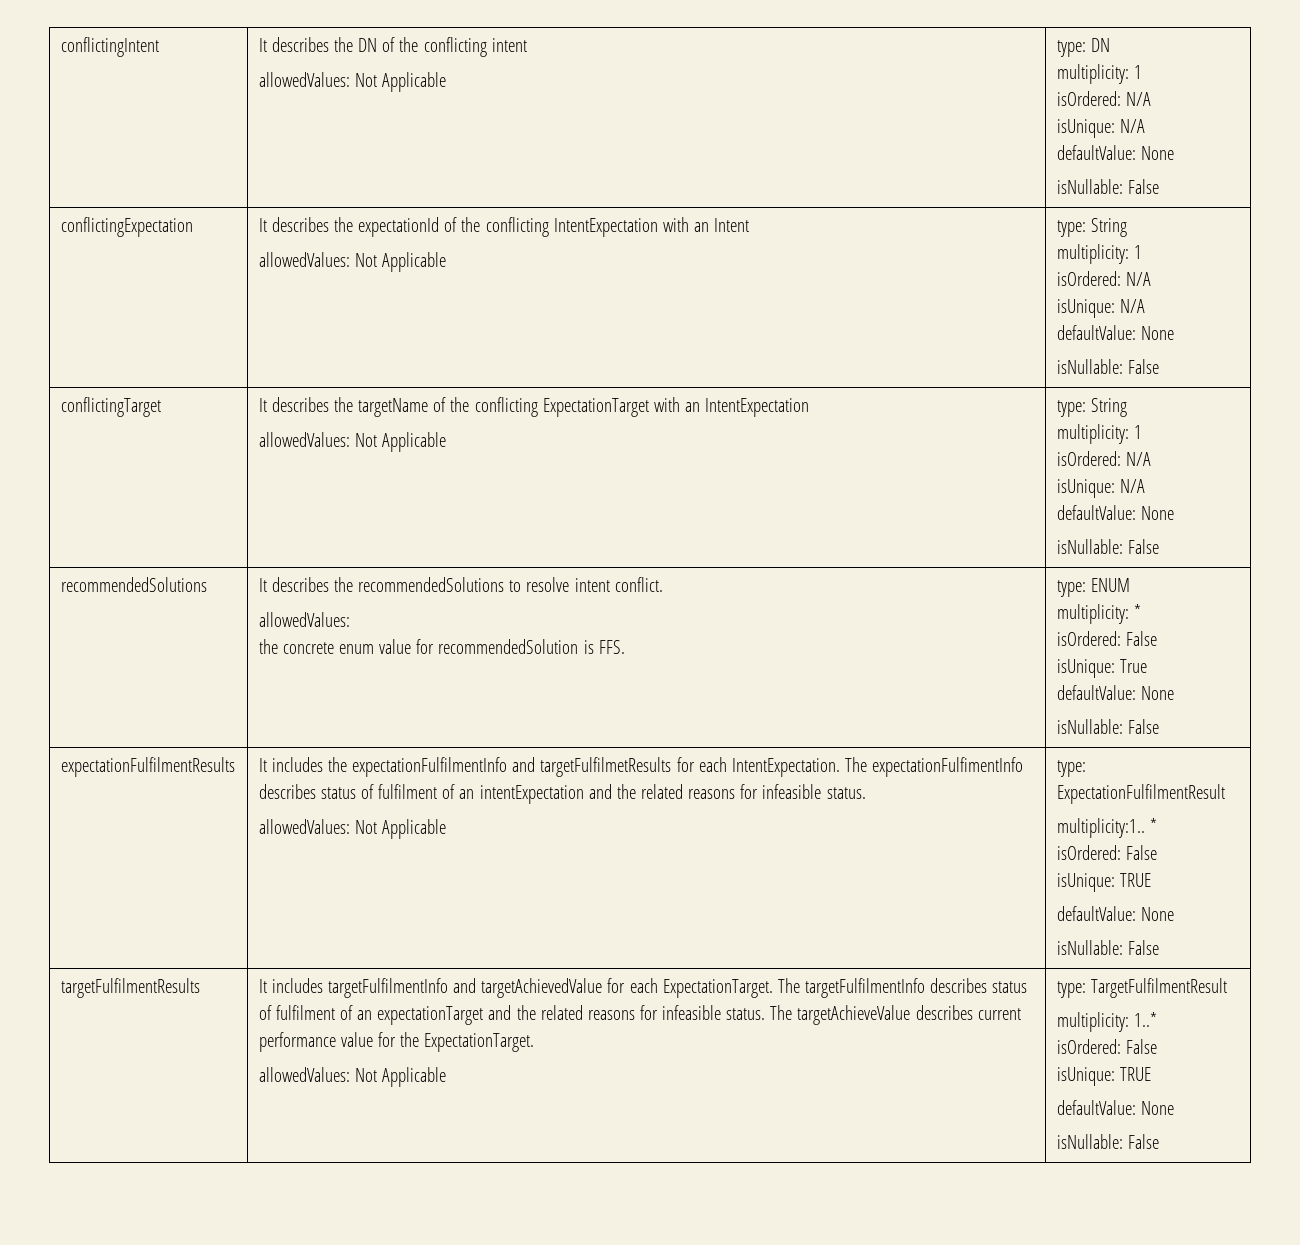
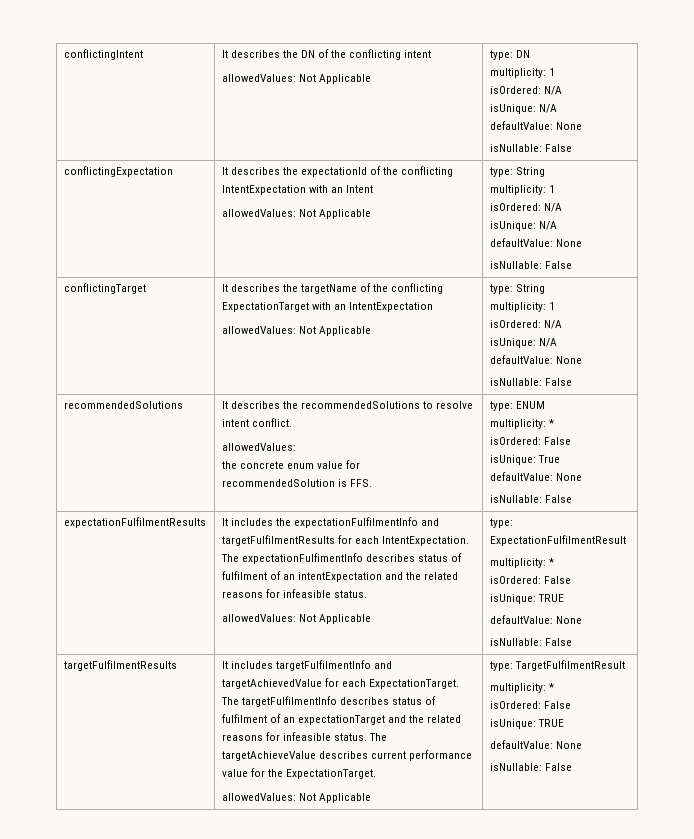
[540,757,672,777] targetFulfilmetResults -> [221,535,335,546] targetFulfilmentResults
[1056,818,1145,838] multiplicity:1.. -> [489,558,546,568] multiplicity:
[1133,1012,1157,1027] 1..* -> [548,683,554,691] *

